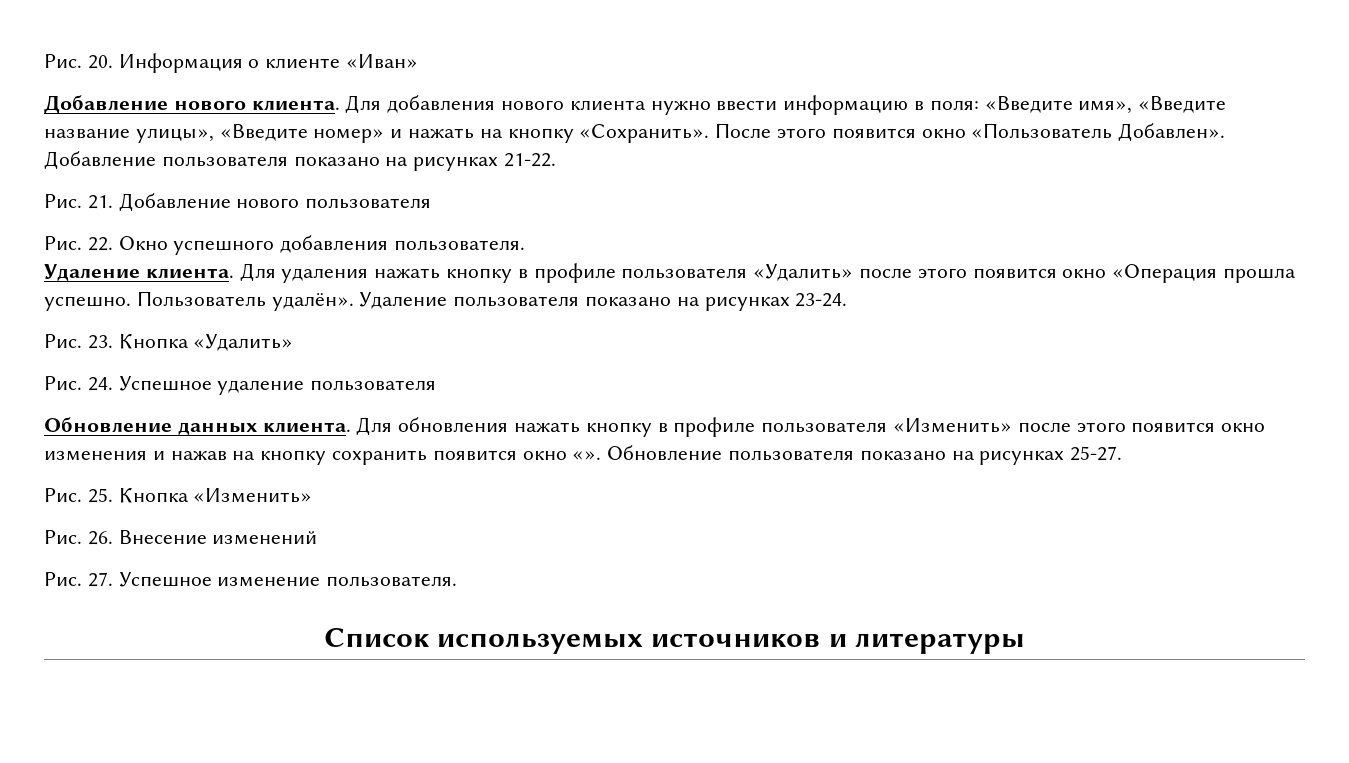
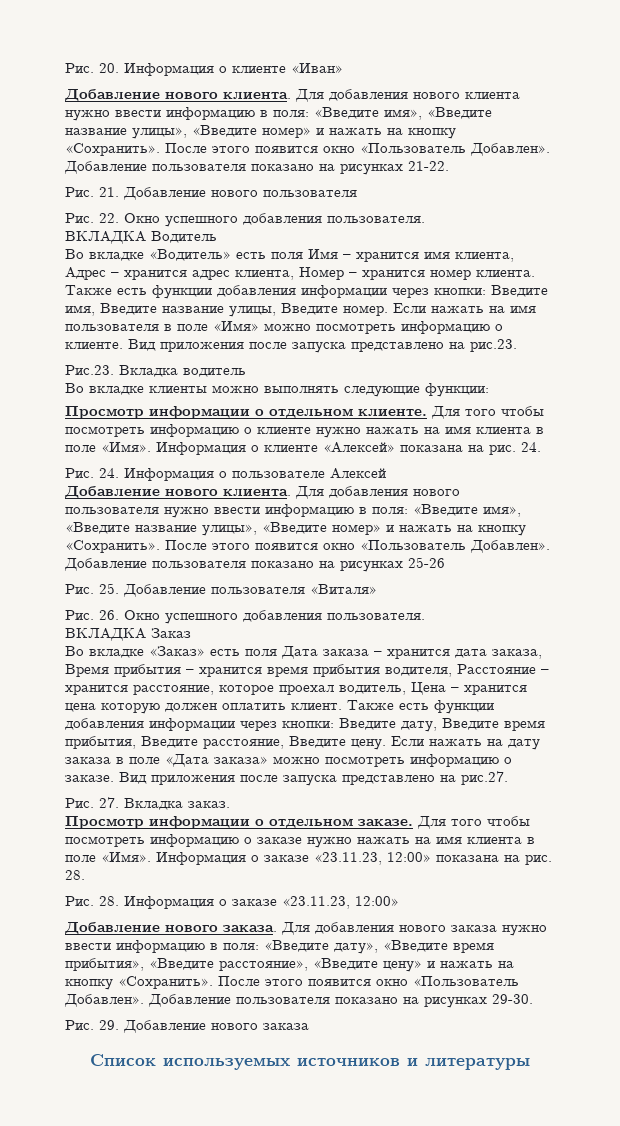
[44,263,1297,283] [44,291,848,311] [44,334,294,351] [44,376,437,395] [44,417,1266,437] [44,445,1123,465] [44,488,313,503] [44,530,318,545] [44,572,458,587] Удаление клиента. Для удаления нажать кнопку в профиле пользователя «Удалить» после этого появится окно «Операция прошла успешно. Пользователь удалён». Удаление пользователя показано на рисунках 23-24. // Рис. 23. Кнопка «Удалить» // Рис. 24. Успешное удаление пользователя // Обновление данных клиента. Для обновления нажать кнопку в профиле пользователя «Изменить» после этого появится окно изменения и нажав на кнопку сохранить появится окно «». Обновление пользователя показано на рисунках 25-27. // Рис. 25. Кнопка «Изменить» // Рис. 26. Внесение изменений // Рис. 27. Успешное изменение пользователя. -> [65,231,217,244] [65,249,514,262] [65,267,535,280] [65,285,548,299] [65,303,536,317] [65,321,503,334] [65,339,517,353] [65,365,246,377] [65,383,489,397] [65,406,544,419] [65,424,544,438] [65,442,541,455] [65,468,386,481] [64,486,460,499] [65,504,521,518] [65,522,526,536] [65,540,550,553] [64,557,445,572] [65,583,377,597] [65,610,425,624] [65,628,191,641] [65,646,542,659] [65,664,549,677] [65,682,527,695] [65,700,494,714] [65,718,545,732] [65,736,540,750] [65,754,512,767] [65,771,508,786] [65,797,230,810] [65,816,530,829] [65,834,535,848] [65,852,552,865] [65,870,85,880] [65,896,399,909] [64,922,547,936] [65,940,494,954] [65,958,514,972] [65,976,519,990] [64,994,533,1008] [65,1020,309,1033] ВКЛАДКА Водитель // Во вкладке «Водитель» есть поля Имя – хранится имя клиента, Адрес – хранится адрес клиента, Номер – хранится номер клиента. Также есть функции добавления информации через кнопки: Введите имя, Введите название улицы, Введите номер. Если нажать на имя пользователя в поле «Имя» можно посмотреть информацию о клиенте. Вид приложения после запуска представлено на рис.23. // Рис.23. Вкладка водитель // Во вкладке клиенты можно выполнять следующие функции: // Просмотр информации о отдельном клиенте. Для того чтобы посмотреть информацию о клиенте нужно нажать на имя клиента в поле «Имя». Информация о клиенте «Алексей» показана на рис. 24. // Рис. 24. Информация о пользователе Алексей // Добавление нового клиента. Для добавления нового пользователя нужно ввести информацию в поля: «Введите имя», «Введите название улицы», «Введите номер» и нажать на кнопку «Сохранить». После этого появится окно «Пользователь Добавлен». Добавление пользователя показано на рисунках 25-26 // Рис. 25. Добавление пользователя «Виталя» // Рис. 26. Окно успешного добавления пользователя. // ВКЛАДКА Заказ // Во вкладке «Заказ» есть поля Дата заказа – хранится дата заказа, Время прибытия – хранится время прибытия водителя, Расстояние – хранится расстояние, которое проехал водитель, Цена – хранится цена которую должен оплатить клиент. Также есть функции добавления информации через кнопки: Введите дату, Введите время прибытия, Введите расстояние, Введите цену. Если нажать на дату заказа в поле «Дата заказа» можно посмотреть информацию о заказе. Вид приложения после запуска представлено на рис.27. // Рис. 27. Вкладка заказ. // Просмотр информации о отдельном заказе. Для того чтобы посмотреть информацию о заказе нужно нажать на имя клиента в поле «Имя». Информация о заказе «23.11.23, 12:00» показана на рис. 28. // Рис. 28. Информация о заказе «23.11.23, 12:00» // Добавление нового заказа. Для добавления нового заказа нужно ввести информацию в поля: «Введите дату», «Введите время прибытия», «Введите расстояние», «Введите цену» и нажать на кнопку «Сохранить». После этого появится окно «Пользователь Добавлен». Добавление пользователя показано на рисунках 29-30. // Рис. 29. Добавление нового заказа

